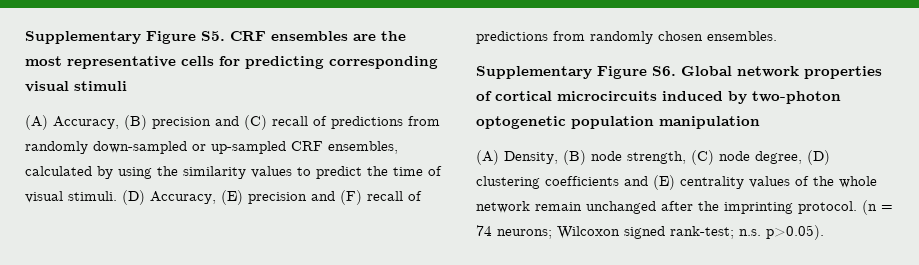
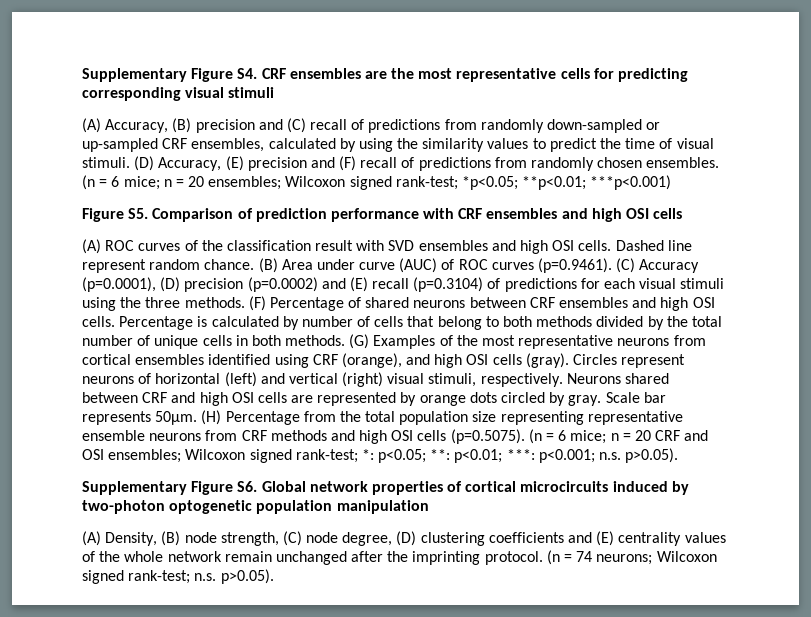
[25,31,225,44] Supplementary Figure S5. -> [82,68,258,82] Supplementary Figure S4.
(777, 36) none -> [82,175,672,190] [82,208,683,222] [82,239,692,254] [82,258,700,273] [82,277,725,292] [82,296,715,311] [82,316,722,330] [82,334,706,349] [82,353,686,368] [82,372,670,387] [82,392,666,406] [82,410,683,425] [82,429,709,444] [82,448,679,463] (n = 6 mice; n = 20 ensembles; Wilcoxon signed rank-test; *p<0.05; **p<0.01; ***p<0.001) // Figure S5. Comparison of prediction performance with CRF ensembles and high OSI cells // (A) ROC curves of the classification result with SVD ensembles and high OSI cells. Dashed line represent random chance. (B) Area under curve (AUC) of ROC curves (p=0.9461). (C) Accuracy (p=0.0001), (D) precision (p=0.0002) and (E) recall (p=0.3104) of predictions for each visual stimuli using the three methods. (F) Percentage of shared neurons between CRF ensembles and high OSI cells. Percentage is calculated by number of cells that belong to both methods divided by the total number of unique cells in both methods. (G) Examples of the most representative neurons from cortical ensembles identified using CRF (orange), and high OSI cells (gray). Circles represent neurons of horizontal (left) and vertical (right) visual stimuli, respectively. Neurons shared between CRF and high OSI cells are represented by orange dots circled by gray. Scale bar represents 50μm. (H) Percentage from the total population size representing representative ensemble neurons from CRF methods and high OSI cells (p=0.5075). (n = 6 mice; n = 20 CRF and OSI ensembles; Wilcoxon signed rank-test; *: p<0.05; **: p<0.01; ***: p<0.001; n.s. p>0.05).

